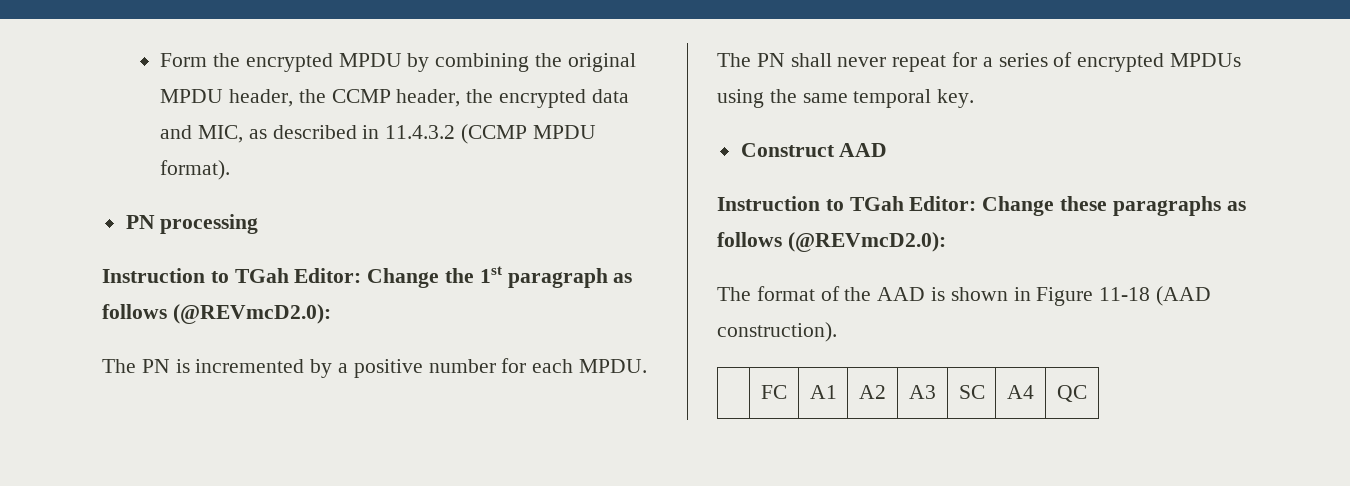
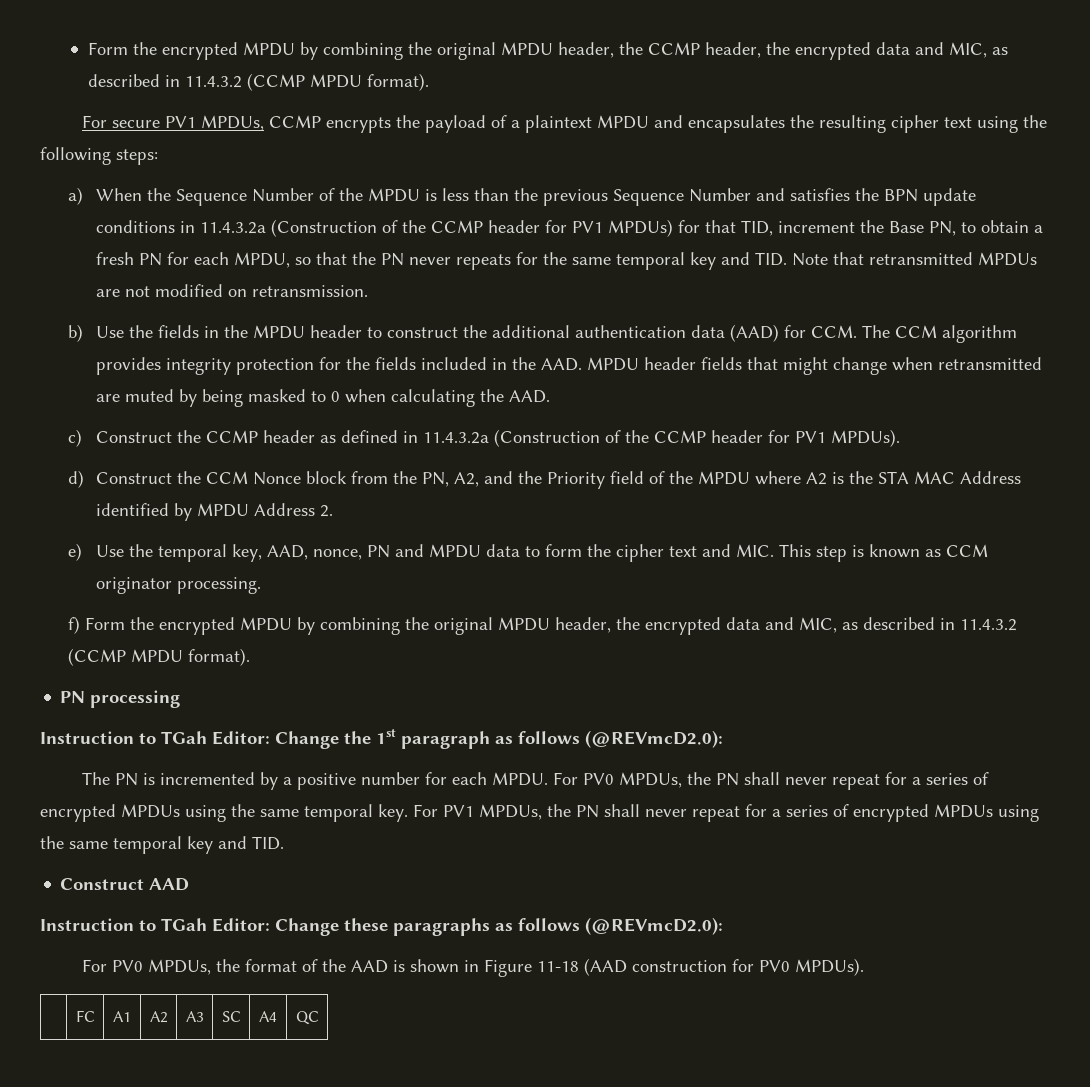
(231, 170) none -> [81,115,1047,133] [40,147,158,165] [67,187,976,206] [95,219,1043,237] [95,252,1037,270] [95,284,368,297] [67,324,1017,343] [95,357,1042,375] [95,389,550,407] [67,429,900,447] [67,470,1021,489] [95,503,333,521] [67,543,988,562] [95,577,261,594] [67,616,1017,635] [67,648,250,666] // For secure PV1 MPDUs, CCMP encrypts the payload of a plaintext MPDU and encapsulates the resulting cipher text using the following steps: // a) When the Sequence Number of the MPDU is less than the previous Sequence Number and satisfies the BPN update conditions in 11.4.3.2a (Construction of the CCMP header for PV1 MPDUs) for that TID, increment the Base PN, to obtain a fresh PN for each MPDU, so that the PN never repeats for the same temporal key and TID. Note that retransmitted MPDUs are not modified on retransmission. // b) Use the fields in the MPDU header to construct the additional authentication data (AAD) for CCM. The CCM algorithm provides integrity protection for the fields included in the AAD. MPDU header fields that might change when retransmitted are muted by being masked to 0 when calculating the AAD. // c) Construct the CCMP header as defined in 11.4.3.2a (Construction of the CCMP header for PV1 MPDUs). // d) Construct the CCM Nonce block from the PN, A2, and the Priority field of the MPDU where A2 is the STA MAC Address identified by MPDU Address 2. // e) Use the temporal key, AAD, nonce, PN and MPDU data to form the cipher text and MIC. This step is known as CCM originator processing. // f) Form the encrypted MPDU by combining the original MPDU header, the encrypted data and MIC, as described in 11.4.3.2 (CCMP MPDU format).
[717,53,751,67] The -> [552,772,711,788] For PV0 MPDUs, the
(975, 98) none -> [413,804,1039,822] [40,836,284,854] For PV1 MPDUs, the PN shall never repeat for a series of encrypted MPDUs using the same temporal key and TID.
[717,287,751,301] The -> [81,959,240,975] For PV0 MPDUs, the
[717,322,837,342] construction). -> [631,958,864,976] construction for PV0 MPDUs).

